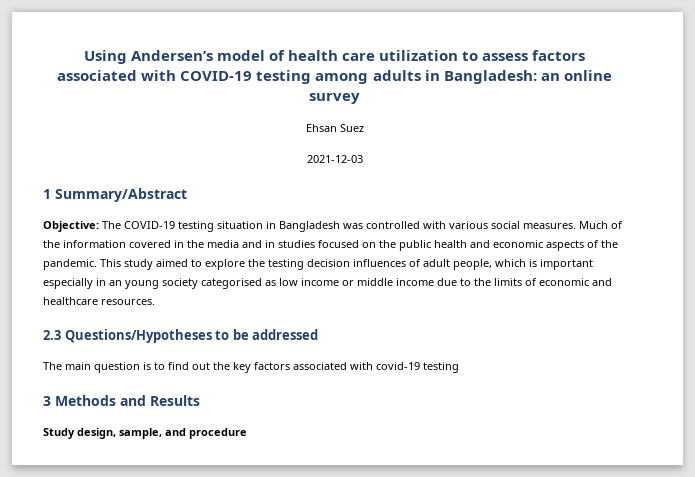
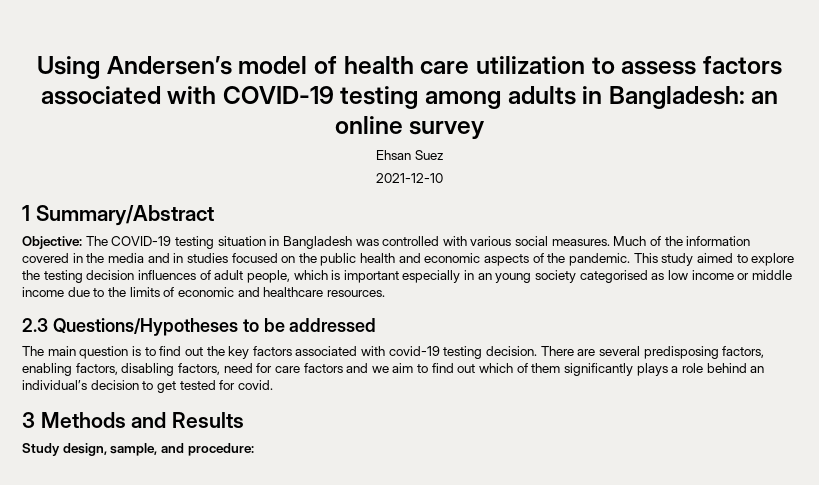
[306,155,363,163] 2021-12-03 -> [376,173,443,183] 2021-12-10
(459, 367) none -> [486,346,765,359] [22,363,765,376] [22,380,273,393] decision. There are several predisposing factors, enabling factors, disabling factors, need for care factors and we aim to find out which of them significantly plays a role behind an individual’s decision to get tested for covid.
[189,428,247,439] procedure -> [187,443,254,456] procedure:

